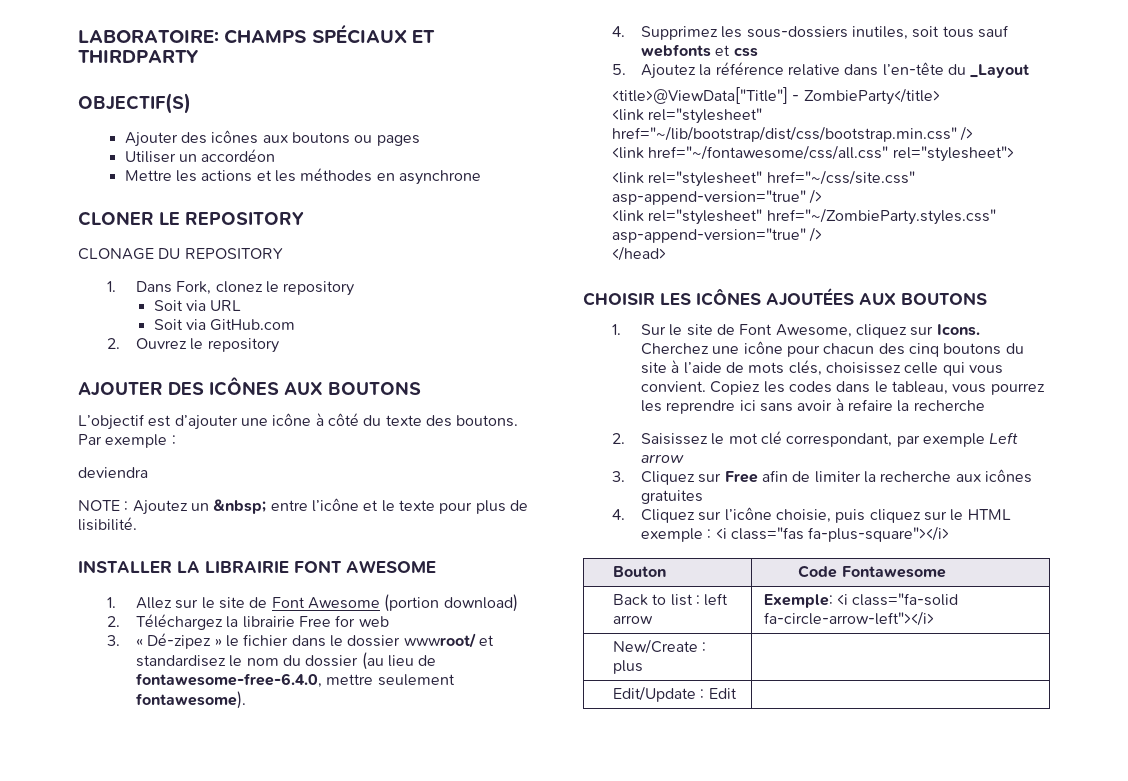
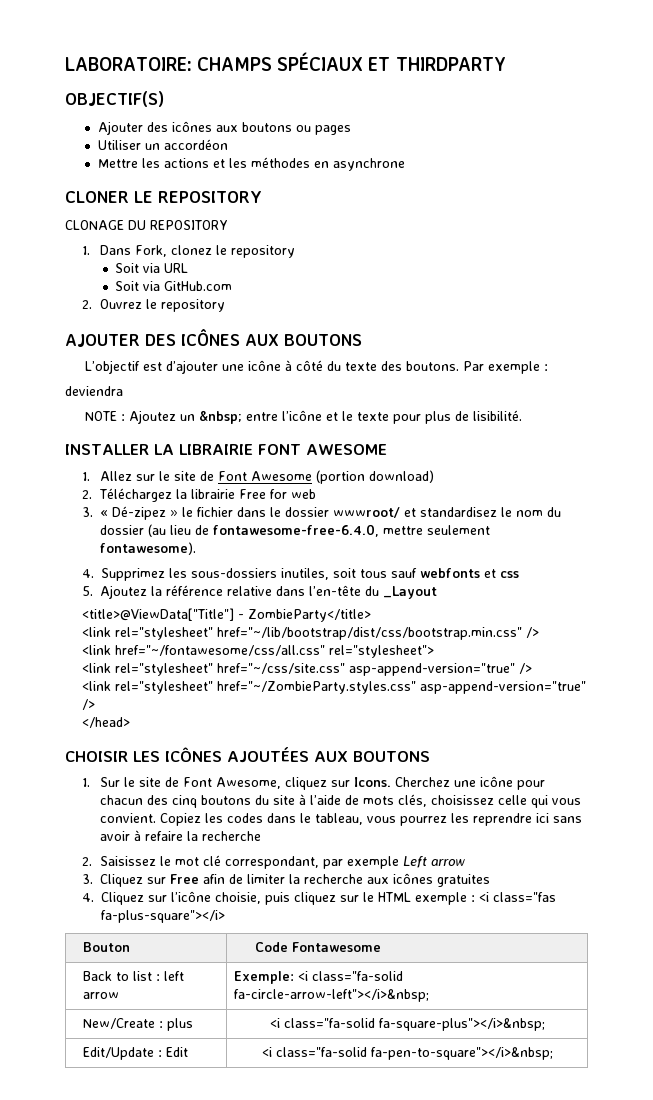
[763,611,934,626] fa-circle-arrow-left"></i> -> [233,989,429,1002] fa-circle-arrow-left"></i>&nbsp;
(643, 667) none -> [269,1018,545,1031] <i class="fa-solid fa-square-plus"></i>&nbsp;
(737, 693) none -> [261,1047,553,1060] <i class="fa-solid fa-pen-to-square"></i>&nbsp;

